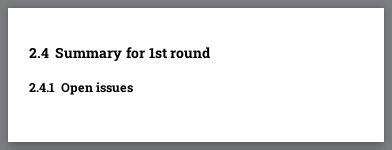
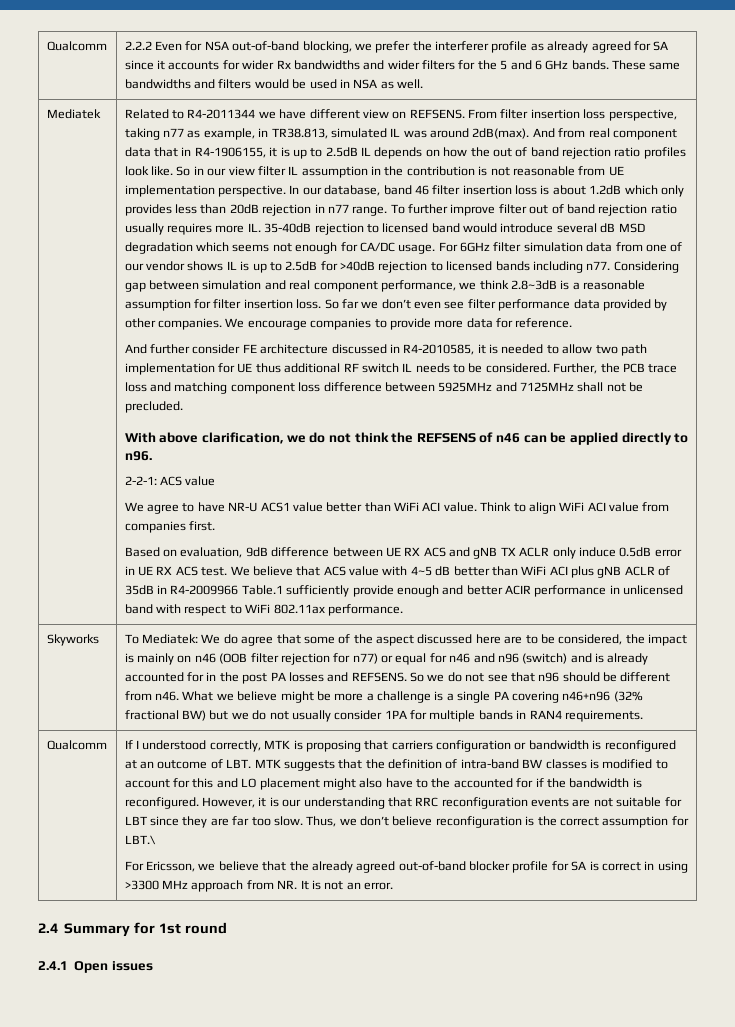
(29, 52) none -> [46,41,107,51] [124,41,669,53] [124,60,681,70] [124,79,424,89] [46,109,101,119] [124,109,677,121] [124,128,677,140] [124,147,686,159] [124,166,624,178] [124,185,684,197] [124,204,677,216] [124,223,645,235] [124,242,683,254] [124,261,679,273] [124,280,646,292] [124,299,668,311] [124,318,573,330] [124,344,647,356] [124,363,678,375] [124,382,644,394] [124,401,183,413] [124,432,689,445] [124,451,152,461] [124,476,216,486] [124,502,670,514] [124,521,216,533] [124,547,682,559] [124,566,671,578] [124,585,684,597] [124,604,403,616] [46,634,99,646] [124,634,688,646] [124,653,649,665] [124,672,671,684] [124,691,643,703] [124,710,643,722] [46,740,107,750] [124,740,676,752] [124,759,668,771] [124,778,642,790] [124,797,682,809] [124,816,689,828] [124,835,156,845] [124,861,688,873] [124,880,394,892] Qualcomm | 2.2.2 Even for NSA out-of-band blocking, we prefer the interferer profile as already agreed for SA since it accounts for wider Rx bandwidths and wider filters for the 5 and 6 GHz bands. These same bandwidths and filters would be used in NSA as well. // Mediatek | Related to R4-2011344 we have different view on REFSENS. From filter insertion loss perspective, taking n77 as example, in TR38.813, simulated IL was around 2dB(max). And from real component data that in R4-1906155, it is up to 2.5dB IL depends on how the out of band rejection ratio profiles look like. So in our view filter IL assumption in the contribution is not reasonable from UE implementation perspective. In our database, band 46 filter insertion loss is about 1.2dB which only provides less than 20dB rejection in n77 range. To further improve filter out of band rejection ratio usually requires more IL. 35-40dB rejection to licensed band would introduce several dB MSD degradation which seems not enough for CA/DC usage. For 6GHz filter simulation data from one of our vendor shows IL is up to 2.5dB for >40dB rejection to licensed bands including n77. Considering gap between simulation and real component performance, we think 2.8~3dB is a reasonable assumption for filter insertion loss. So far we don’t even see filter performance data provided by other companies. We encourage companies to provide more data for reference. // And further consider FE architecture discussed in R4-2010585, it is needed to allow two path implementation for UE thus additional RF switch IL needs to be considered. Further, the PCB trace loss and matching component loss difference between 5925MHz and 7125MHz shall not be precluded. // With above clarification, we do not think the REFSENS of n46 can be applied directly to n96. // 2-2-1: ACS value // We agree to have NR-U ACS1 value better than WiFi ACI value. Think to align WiFi ACI value from companies first. // Based on evaluation, 9dB difference between UE RX ACS and gNB TX ACLR only induce 0.5dB error in UE RX ACS test. We believe that ACS value with 4~5 dB better than WiFi ACI plus gNB ACLR of 35dB in R4-2009966 Table.1 sufficiently provide enough and better ACIR performance in unlicensed band with respect to WiFi 802.11ax performance. // Skyworks | To Mediatek: We do agree that some of the aspect discussed here are to be considered, the impact is mainly on n46 (OOB filter rejection for n77) or equal for n46 and n96 (switch) and is already accounted for in the post PA losses and REFSENS. So we do not see that n96 should be different from n46. What we believe might be more a challenge is a single PA covering n46+n96 (32% fractional BW) but we do not usually consider 1PA for multiple bands in RAN4 requirements. // Qualcomm | If I understood correctly, MTK is proposing that carriers configuration or bandwidth is reconfigured at an outcome of LBT. MTK suggests that the definition of intra-band BW classes is modified to account for this and LO placement might also have to the accounted for if the bandwidth is reconfigured. However, it is our understanding that RRC reconfiguration events are not suitable for LBT since they are far too slow. Thus, we don’t believe reconfiguration is the correct assumption for LBT.\ // For Ericsson, we believe that the already agreed out-of-band blocker profile for SA is correct in using >3300 MHz approach from NR. It is not an error. //

